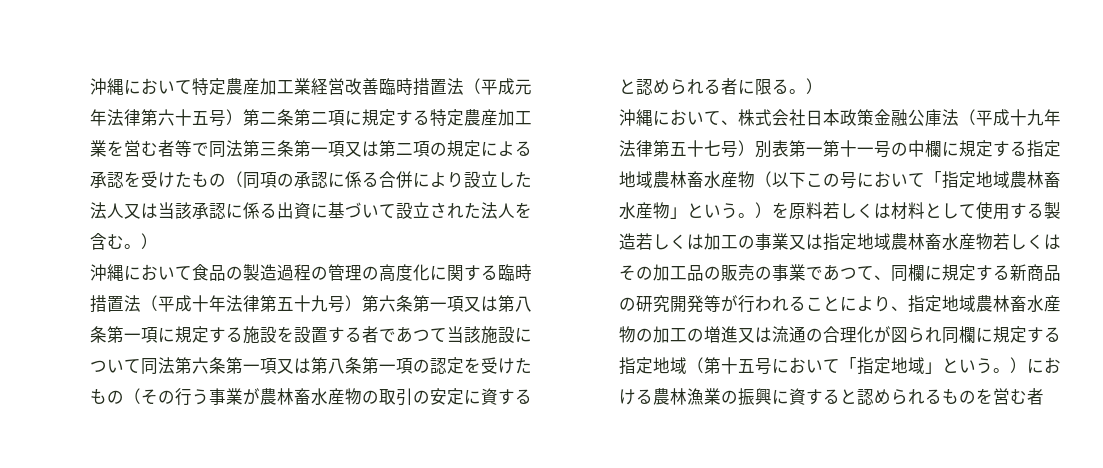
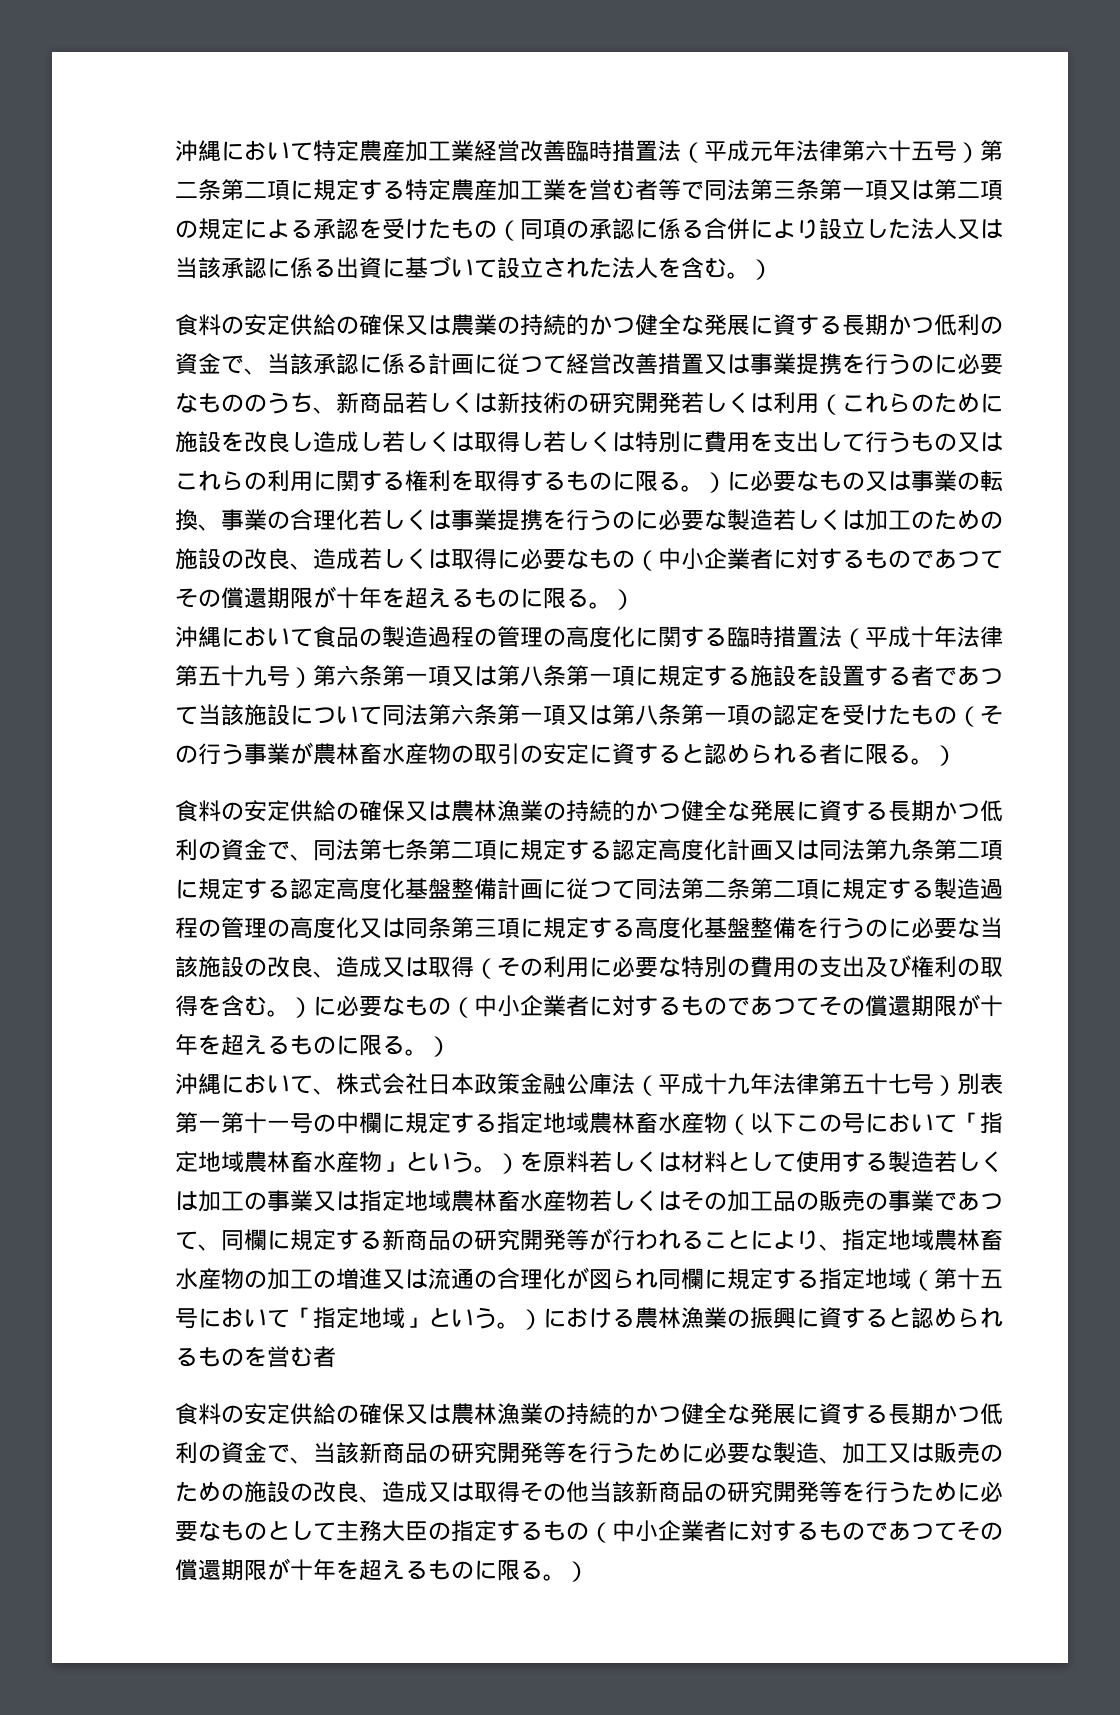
(158, 241) none -> [175,314,1004,336] [175,353,1004,375] [175,392,1004,415] [175,431,1004,453] [175,470,1004,493] [175,509,1004,531] [175,548,1004,571] [175,586,636,610] // 食料の安定供給の確保又は農業の持続的かつ健全な発展に資する長期かつ低利の資金で、当該承認に係る計画に従つて経営改善措置又は事業提携を行うのに必要なもののうち、新商品若しくは新技術の研究開発若しくは利用（これらのために施設を改良し造成し若しくは取得し若しくは特別に費用を支出して行うもの又はこれらの利用に関する権利を取得するものに限る。）に必要なもの又は事業の転換、事業の合理化若しくは事業提携を行うのに必要な製造若しくは加工のための施設の改良、造成若しくは取得に必要なもの（中小企業者に対するものであつてその償還期限が十年を超えるものに限る。）
(823, 86) none -> [175,800,1004,822] [175,839,1004,861] [175,878,1004,900] [175,917,1004,939] [175,955,1004,979] [175,994,1004,1018] [175,1034,452,1057] // 食料の安定供給の確保又は農林漁業の持続的かつ健全な発展に資する長期かつ低利の資金で、同法第七条第二項に規定する認定高度化計画又は同法第九条第二項に規定する認定高度化基盤整備計画に従つて同法第二条第二項に規定する製造過程の管理の高度化又は同条第三項に規定する高度化基盤整備を行うのに必要な当該施設の改良、造成又は取得（その利用に必要な特別の費用の支出及び権利の取得を含む。）に必要なもの（中小企業者に対するものであつてその償還期限が十年を超えるものに限る。）
(1044, 396) none -> [175,1403,1004,1425] [175,1442,1004,1464] [175,1481,1004,1503] [175,1520,1004,1543] [175,1558,590,1582] // 食料の安定供給の確保又は農林漁業の持続的かつ健全な発展に資する長期かつ低利の資金で、当該新商品の研究開発等を行うために必要な製造、加工又は販売のための施設の改良、造成又は取得その他当該新商品の研究開発等を行うために必要なものとして主務大臣の指定するもの（中小企業者に対するものであつてその償還期限が十年を超えるものに限る。）

